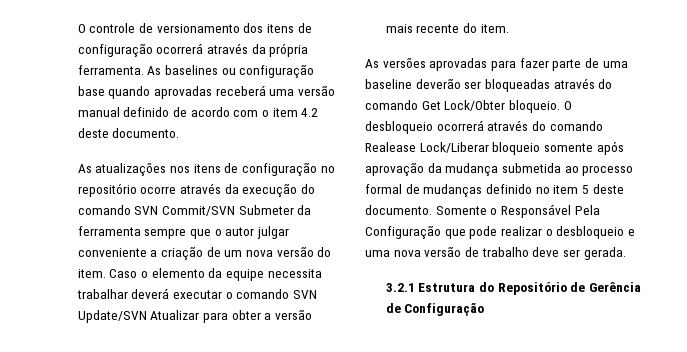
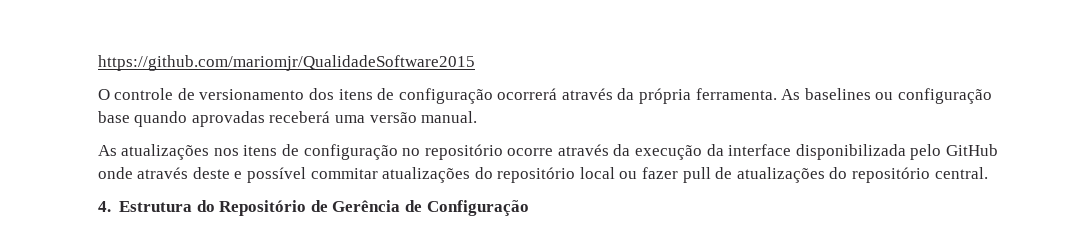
(77, 28) none -> [97,55,475,71] https://github.com/mariomjr/QualidadeSoftware2015 //
[77,107,319,117] [77,128,180,138] manual definido de acordo com o item 4.2 deste documento. -> [421,111,478,123] manual.
[300,184,315,194] [77,205,312,216] [77,226,289,239] [77,246,332,260] [77,268,322,281] [76,288,317,299] [77,309,312,323] [385,23,509,33] [365,57,628,71] [365,78,613,92] [365,100,572,113] [365,120,603,134] [365,141,624,155] [365,162,634,176] [365,184,624,197] [365,204,600,218] [365,225,635,239] [365,246,626,260] [385,283,415,292] do comando SVN Commit/SVN Submeter da ferramenta sempre que o autor julgar conveniente a criação de um nova versão do item. Caso o elemento da equipe necessita trabalhar deverá executar o comando SVN Update/SVN Atualizar para obter a versão mais recente do item. // As versões aprovadas para fazer parte de uma baseline deverão ser bloqueadas através do comando Get Lock/Obter bloqueio. O desbloqueio ocorrerá através do comando Realease Lock/Liberar bloqueio somente após aprovação da mudança submetida ao processo formal de mudanças definido no item 5 deste documento. Somente o Responsável Pela Configuração que pode realizar o desbloqueio e uma nova versão de trabalho deve ser gerada. // 3.2.1 -> [706,144,999,160] [97,167,988,183] [97,201,111,212] da interface disponibilizada pelo GitHub onde através deste e possível commitar atualizações do repositório local ou fazer pull de atualizações do repositório central. // 4.

